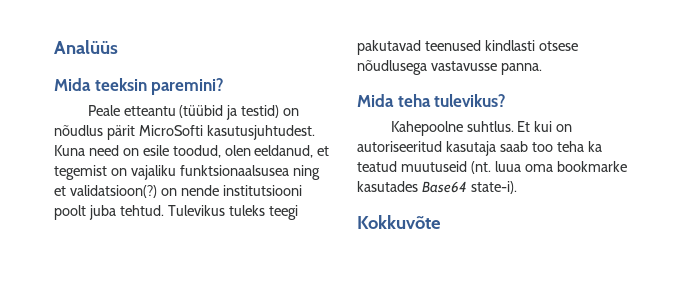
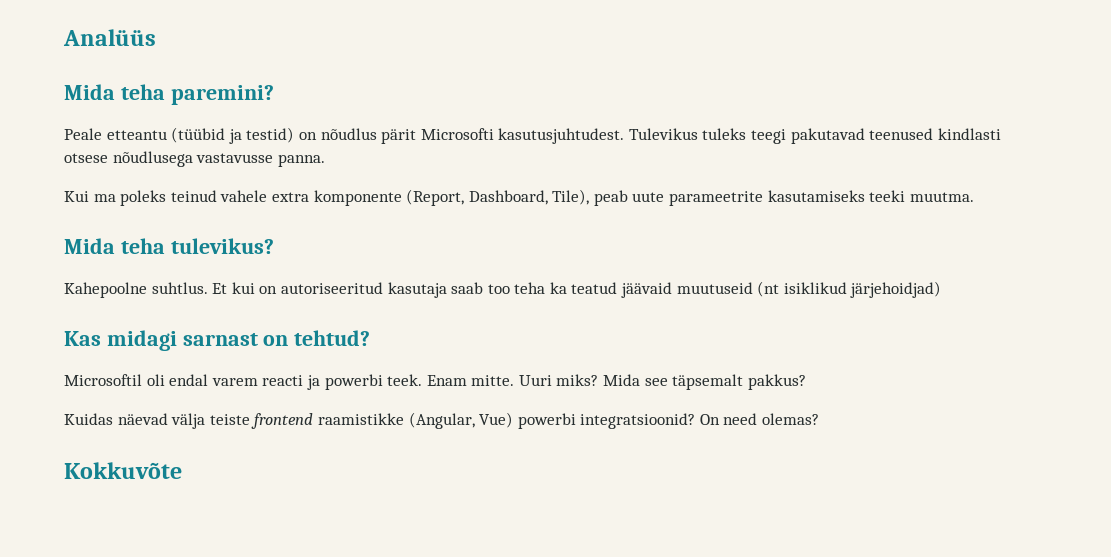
[94,78,147,91] teeksin -> [120,84,165,100] teha
[138,125,315,140] [54,145,330,158] [54,165,320,180] [54,185,302,198] [54,205,164,220] MicroSofti kasutusjuhtudest. Kuna need on esile toodud, olen eeldanud, et tegemist on vajaliku funktsionaalsusea ning et validatsioon(?) on nende institutsiooni poolt juba tehtud. -> [420,128,625,144] Microsofti kasutusjuhtudest.
(542, 69) none -> [64,189,974,206] // Kui ma poleks teinud vahele extra komponente (Report, Dashboard, Tile), peab uute parameetrite kasutamiseks teeki muutma.
[400,161,627,174] [357,181,517,194] muutuseid (nt. luua oma bookmarke kasutades Base64 state-i). -> [621,281,942,298] [64,330,371,351] [64,374,806,390] [64,412,820,429] jäävaid muutuseid (nt isiklikud järjehoidjad) // Kas midagi sarnast on tehtud? // Microsoftil oli endal varem reacti ja powerbi teek. Enam mitte. Uuri miks? Mida see täpsemalt pakkus? // Kuidas näevad välja teiste frontend raamistikke (Angular, Vue) powerbi integratsioonid? On need olemas?

